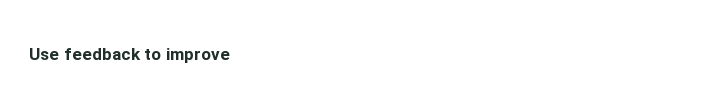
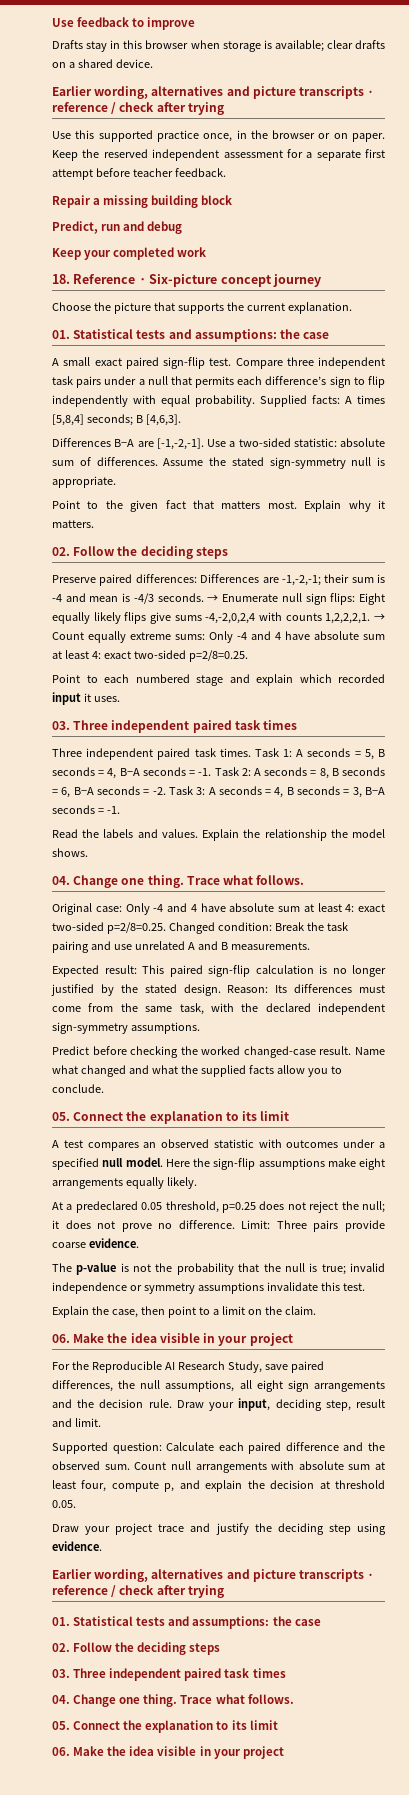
(230, 55) none -> [52,40,385,52] [52,59,153,68] [52,86,375,99] [52,102,224,115] [52,130,386,142] [52,149,385,161] [52,168,226,180] [52,195,233,208] [52,221,183,234] [52,247,207,260] [52,274,321,287] [52,302,352,314] [52,329,330,342] [52,357,385,369] [52,376,386,388] [52,395,385,407] [52,414,181,426] [52,438,385,450] [52,457,385,469] [52,476,116,488] [52,500,385,512] [52,520,94,528] [52,546,228,559] [52,574,385,586] [52,593,385,605] [52,612,385,624] [52,631,385,643] [52,650,248,662] [52,674,385,686] [52,692,120,705] [52,720,298,733] [52,748,386,760] [52,767,386,779] [52,786,385,798] [52,805,120,814] [52,829,385,841] [52,848,88,857] [52,875,305,888] [52,903,385,915] [52,922,348,934] [52,941,310,953] [52,965,386,977] [51,984,385,996] [52,1003,385,1015] [52,1022,200,1034] [52,1046,385,1058] [52,1065,342,1077] [52,1084,104,1093] [52,1111,290,1124] [52,1139,385,1151] [52,1157,385,1170] [52,1177,197,1189] [52,1201,385,1213] [52,1220,385,1232] [52,1238,139,1248] [52,1263,386,1275] [52,1282,365,1294] [52,1306,316,1318] [52,1333,293,1346] [52,1361,324,1373] [52,1380,385,1392] [52,1398,385,1411] [52,1418,101,1427] [52,1442,385,1454] [52,1461,385,1473] [52,1480,386,1492] [52,1500,76,1508] [52,1523,386,1535] [52,1541,102,1551] [52,1569,375,1582] [52,1585,224,1598] [52,1616,321,1629] [52,1642,221,1655] [52,1668,286,1681] [52,1694,294,1707] [52,1720,278,1733] [52,1746,284,1759] // Drafts stay in this browser when storage is available; clear drafts on a shared device. // Earlier wording, alternatives and picture transcripts · reference / check after trying // Use this supported practice once, in the browser or on paper. Keep the reserved independent assessment for a separate first attempt before teacher feedback. // Repair a missing building block // Predict, run and debug // Keep your completed work // 18. Reference · Six-picture concept journey // Choose the picture that supports the current explanation. // 01. Statistical tests and assumptions: the case // A small exact paired sign-flip test. Compare three independent task pairs under a null that permits each difference’s sign to flip independently with equal probability. Supplied facts: A times [5,8,4] seconds; B [4,6,3]. // Differences B−A are [-1,-2,-1]. Use a two-sided statistic: absolute sum of differences. Assume the stated sign-symmetry null is appropriate. // Point to the given fact that matters most. Explain why it matters. // 02. Follow the deciding steps // Preserve paired differences: Differences are -1,-2,-1; their sum is -4 and mean is -4/3 seconds. → Enumerate null sign flips: Eight equally likely flips give sums -4,-2,0,2,4 with counts 1,2,2,2,1. → Count equally extreme sums: Only -4 and 4 have absolute sum at least 4: exact two-sided p=2/8=0.25. // Point to each numbered stage and explain which recorded input it uses. // 03. Three independent paired task times // Three independent paired task times. Task 1: A seconds = 5, B seconds = 4, B−A seconds = -1. Task 2: A seconds = 8, B seconds = 6, B−A seconds = -2. Task 3: A seconds = 4, B seconds = 3, B−A seconds = -1. // Read the labels and values. Explain the relationship the model shows. // 04. Change one thing. Trace what follows. // Original case: Only -4 and 4 have absolute sum at least 4: exact two-sided p=2/8=0.25. Changed condition: Break the task pairing and use unrelated A and B measurements. // Expected result: This paired sign-flip calculation is no longer justified by the stated design. Reason: Its differences must come from the same task, with the declared independent sign-symmetry assumptions. // Predict before checking the worked changed-case result. Name what changed and what the supplied facts allow you to conclude. // 05. Connect the explanation to its limit // A test compares an observed statistic with outcomes under a specified null model. Here the sign-flip assumptions make eight arrangements equally likely. // At a predeclared 0.05 threshold, p=0.25 does not reject the null; it does not prove no difference. Limit: Three pairs provide coarse evidence. // The p-value is not the probability that the null is true; invalid independence or symmetry assumptions invalidate this test. // Explain the case, then point to a limit on the claim. // 06. Make the idea visible in your project // For the Reproducible AI Research Study, save paired differences, the null assumptions, all eight sign arrangements and the decision rule. Draw your input, deciding step, result and limit. // Supported question: Calculate each paired difference and the observed sum. Count null arrangements with absolute sum at least four, compute p, and explain the decision at threshold 0.05. // Draw your project trace and justify the deciding step using evidence. // Earlier wording, alternatives and picture transcripts · reference / check after trying // 01. Statistical tests and assumptions: the case // 02. Follow the deciding steps // 03. Three independent paired task times // 04. Change one thing. Trace what follows. // 05. Connect the explanation to its limit // 06. Make the idea visible in your project

